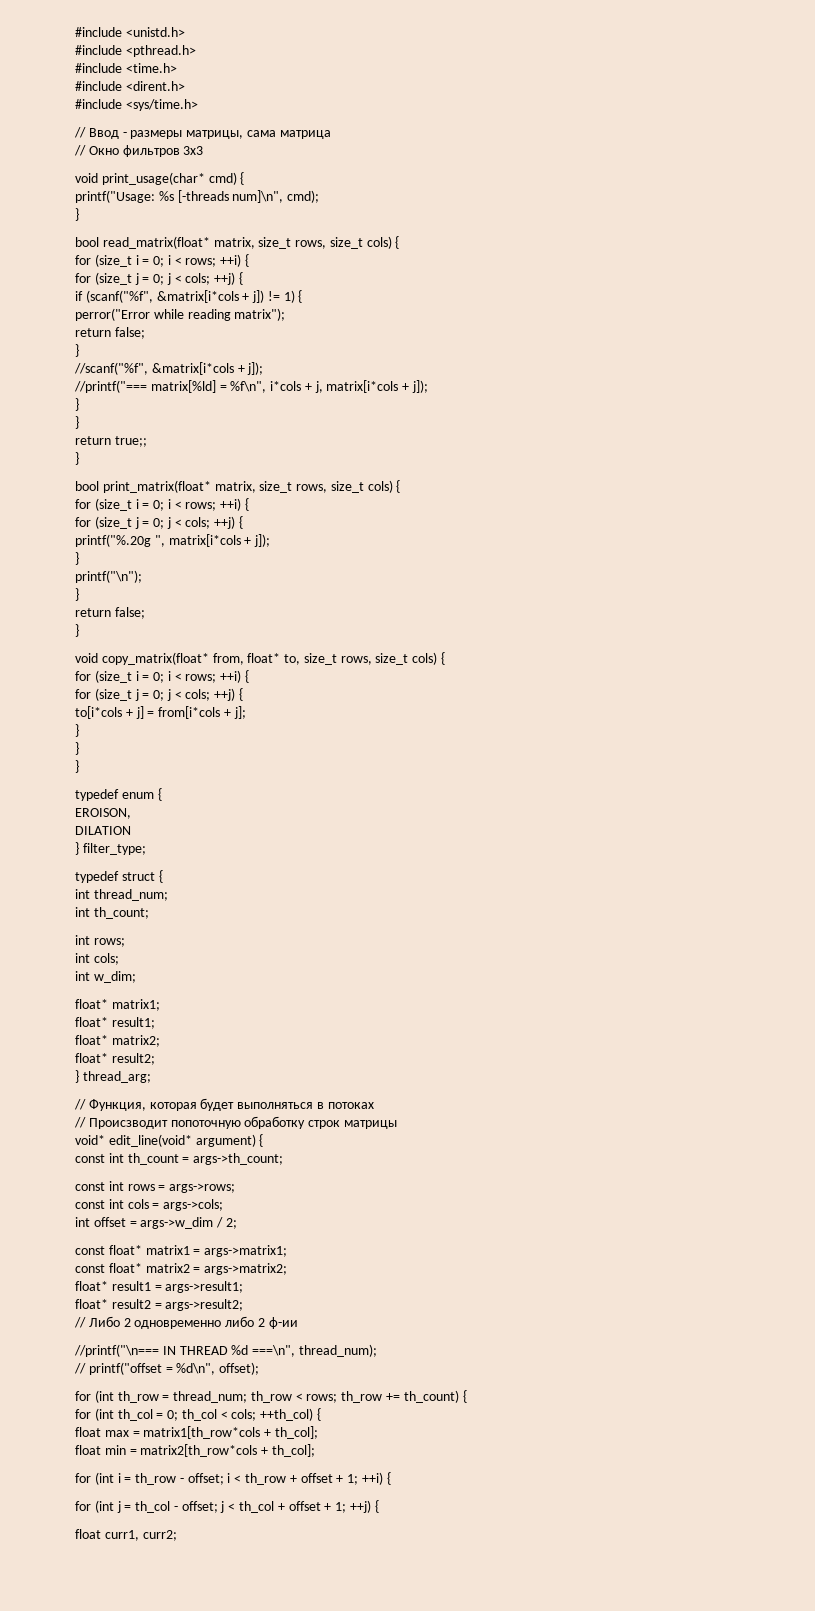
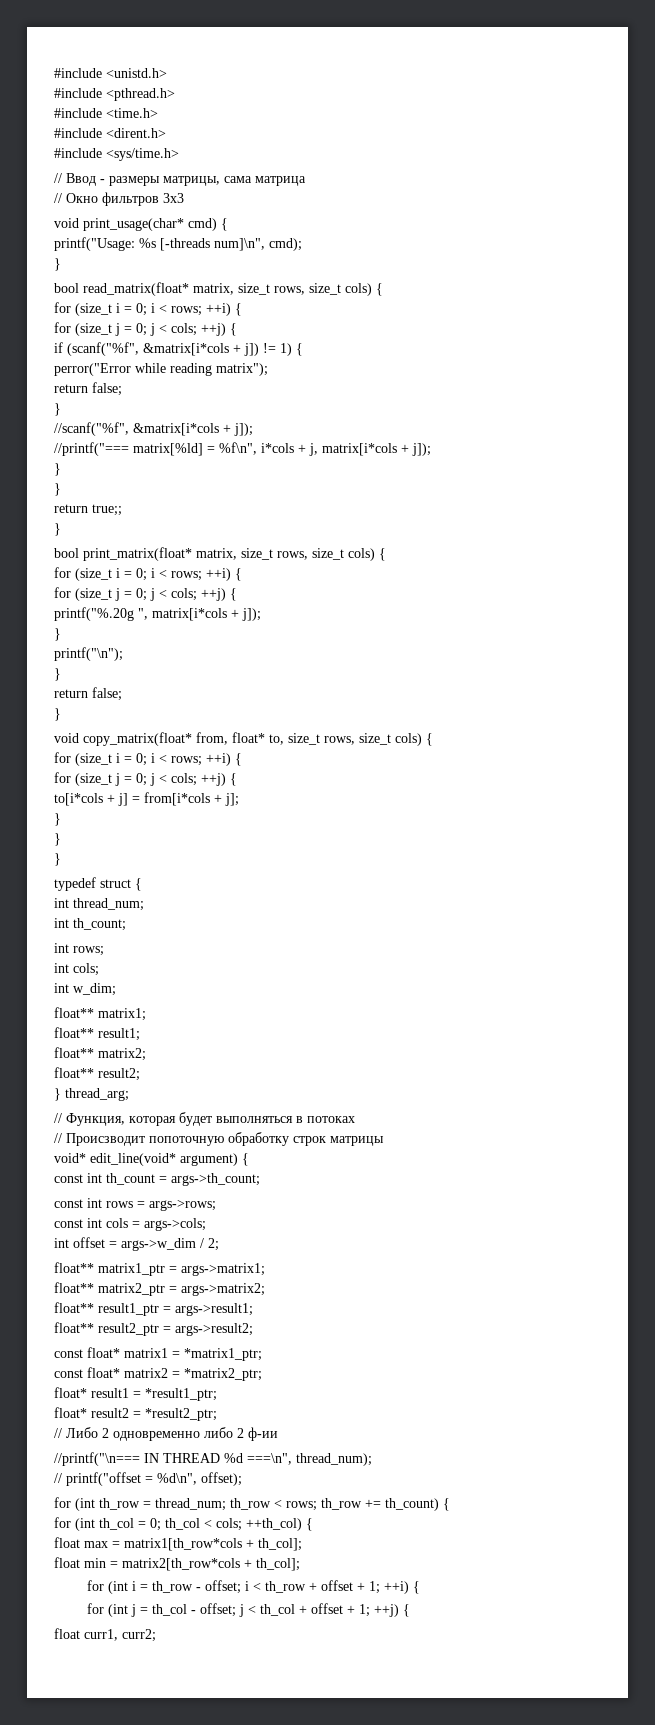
[75,788,162,801] [75,808,131,819] [75,826,131,835] [75,842,146,855] // typedef enum { // EROISON, // DILATION // } filter_type; -> (61, 859) none
[75,999,108,1009] float* -> [54,1007,94,1018] float**
[75,1017,108,1027] float* -> [54,1027,94,1038] float**
[75,1035,108,1045] float* -> [54,1047,94,1058] float**
[75,1053,108,1063] float* -> [54,1067,94,1078] float**
(237, 1223) none -> [54,1262,265,1276] [54,1282,265,1296] [54,1302,253,1316] [54,1322,253,1336] // float** matrix1_ptr = args->matrix1; // float** matrix2_ptr = args->matrix2; // float** result1_ptr = args->result1; // float** result2_ptr = args->result2;
[204,1245,288,1257] args->matrix1; -> [184,1348,262,1361] *matrix1_ptr;
[204,1263,288,1275] args->matrix2; -> [184,1368,262,1381] *matrix2_ptr;
[165,1281,244,1293] args->result1; -> [145,1388,217,1401] *result1_ptr;
[165,1299,244,1311] args->result2; -> [145,1408,217,1421] *result2_ptr;

